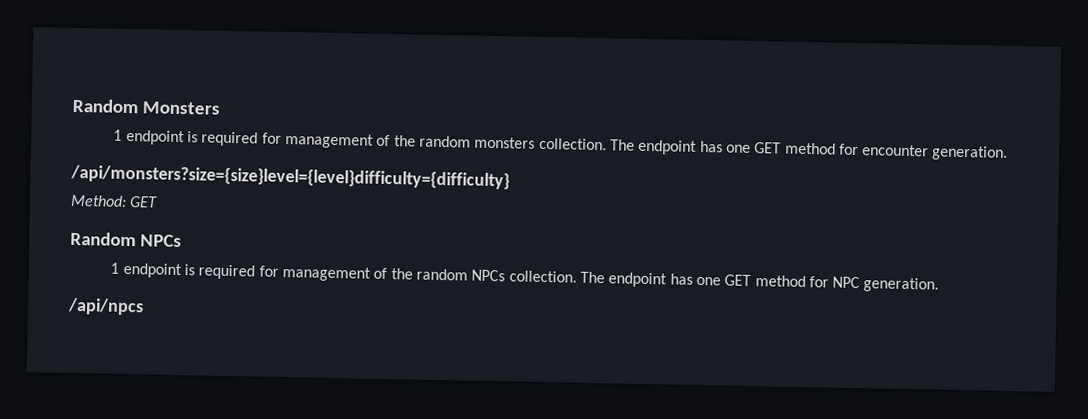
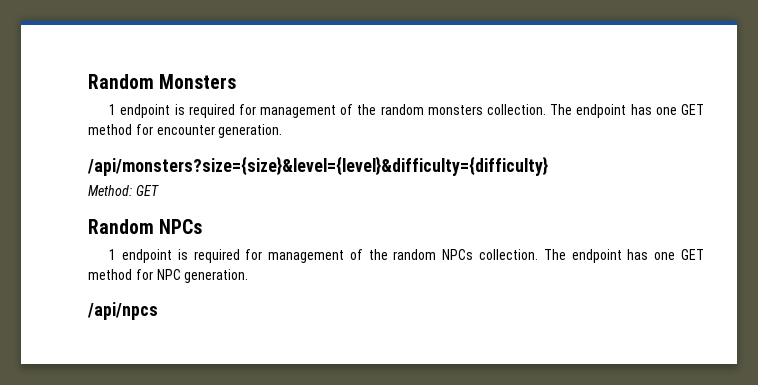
[70,164,510,190] /api/monsters?size={size}level={level}difficulty={difficulty} -> [87,156,548,176] /api/monsters?size={size}&level={level}&difficulty={difficulty}

